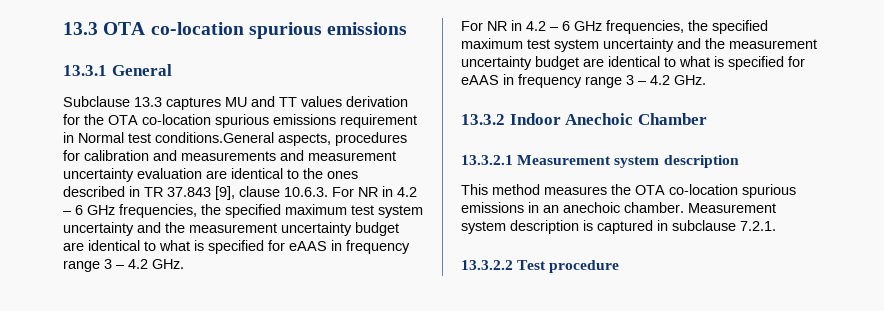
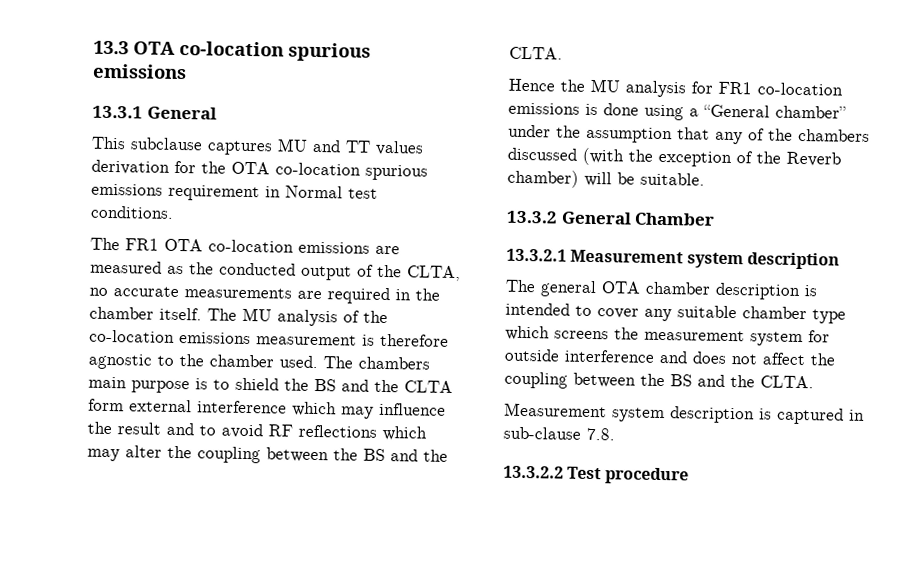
[63,96,162,107] Subclause 13.3 -> [91,136,203,151] This subclause
[155,132,407,146] [63,150,396,161] [63,168,358,182] [63,186,417,200] [63,204,423,218] [63,222,399,236] [63,240,410,254] [63,259,184,272] [461,20,768,34] [461,38,817,52] [461,56,805,70] [461,74,706,88] conditions.General aspects, procedures for calibration and measurements and measurement uncertainty evaluation are identical to the ones described in TR 37.843 [9], clause 10.6.3. For NR in 4.2 – 6 GHz frequencies, the specified maximum test system uncertainty and the measurement uncertainty budget are identical to what is specified for eAAS in frequency range 3 – 4.2 GHz. // For NR in 4.2 – 6 GHz frequencies, the specified maximum test system uncertainty and the measurement uncertainty budget are identical to what is specified for eAAS in frequency range 3 – 4.2 GHz. -> [90,205,174,219] [90,237,400,255] [90,260,461,282] [89,286,440,305] [89,306,388,327] [89,329,449,347] [88,353,430,370] [88,376,453,394] [88,398,446,419] [87,421,427,441] [87,445,448,464] [509,46,563,60] [508,78,843,98] [508,102,846,121] [508,124,870,145] [507,147,841,168] [507,169,705,188] conditions. // The FR1 OTA co-location emissions are measured as the conducted output of the CLTA, no accurate measurements are required in the chamber itself. The MU analysis of the co-location emissions measurement is therefore agnostic to the chamber used. The chambers main purpose is to shield the BS and the CLTA form external interference which may influence the result and to avoid RF reflections which may alter the coupling between the BS and the CLTA. // Hence the MU analysis for FR1 co-location emissions is done using a “General chamber” under the assumption that any of the chambers discussed (with the exception of the Reverb chamber) will be suitable.
[509,113,634,125] Indoor Anechoic -> [560,211,632,225] General
[461,184,796,198] [461,202,684,213] This method measures the OTA co-location spurious emissions in an anechoic chamber. -> [505,279,818,301] [505,302,846,324] [505,325,830,347] [504,348,836,366] [504,371,814,389] The general OTA chamber description is intended to cover any suitable chamber type which screens the measurement system for outside interference and does not affect the coupling between the BS and the CLTA. //
[672,220,776,231] subclause 7.2.1. -> [503,426,615,441] sub-clause 7.8.

